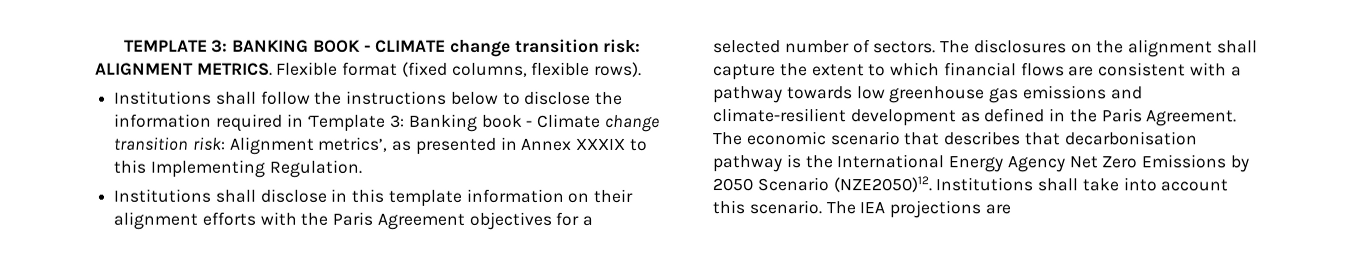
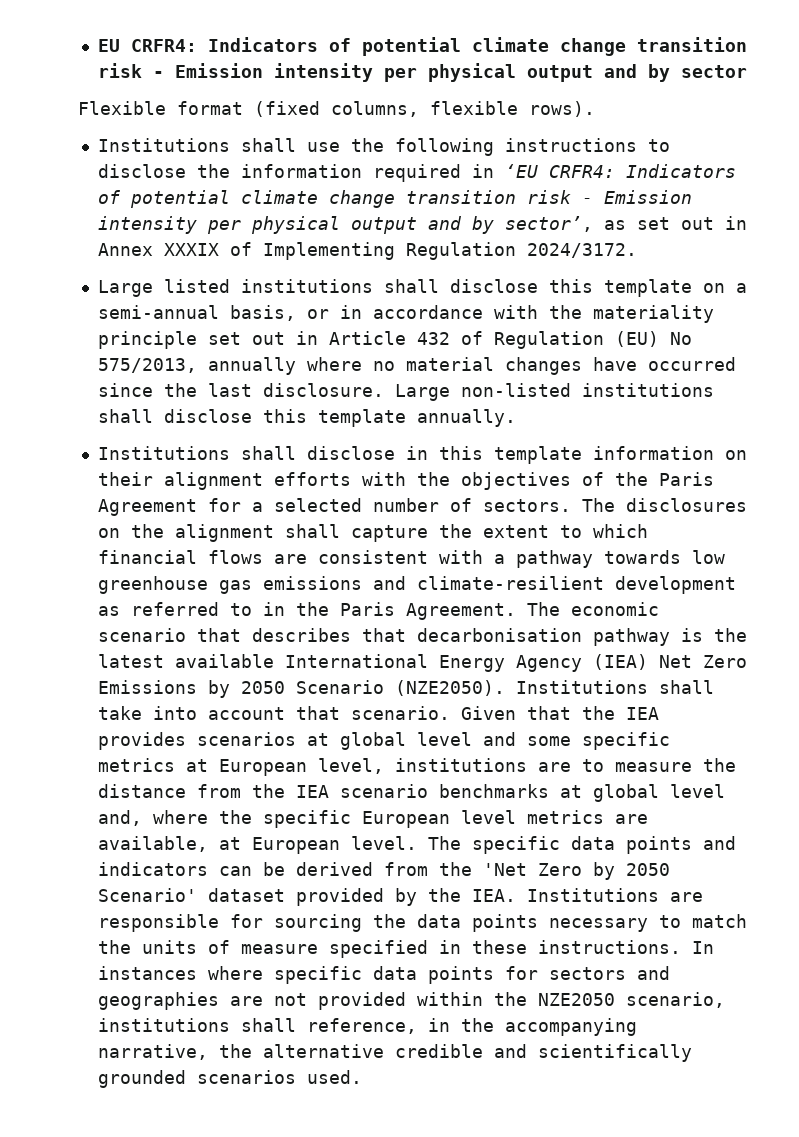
[123,38,642,57] [95,62,273,76] TEMPLATE 3: BANKING BOOK - CLIMATE change transition risk: ALIGNMENT METRICS. -> [97,37,747,56] [97,63,747,82] EU CRFR4: Indicators of potential climate change transition risk - Emission intensity per physical output and by sector //
[260,90,499,105] follow the instructions below -> [306,138,637,156] use the following instructions
[307,113,660,132] [113,136,647,155] [113,159,362,178] ‘Template 3: Banking book - Climate change transition risk: Alignment metrics’, as presented in Annex XXXIX to this Implementing Regulation. -> [504,164,736,178] [97,190,692,208] [97,216,747,234] [97,242,637,260] [97,279,747,297] [97,305,714,323] [97,331,692,349] [97,357,736,375] [97,383,714,401] [97,409,516,427] ‘EU CRFR4: Indicators of potential climate change transition risk - Emission intensity per physical output and by sector’, as set out in Annex XXXIX of Implementing Regulation 2024/3172. // Large listed institutions shall disclose this template on a semi-annual basis, or in accordance with the materiality principle set out in Article 432 of Regulation (EU) No 575/2013, annually where no material changes have occurred since the last disclosure. Large non-listed institutions shall disclose this template annually.
(329, 219) none -> [460,472,648,490] objectives of the
[468,211,552,230] objectives -> (197, 507) none
[984,108,1046,123] defined -> [130,602,252,616] referred to
(833, 162) none -> [97,654,274,668] latest available
(1065, 164) none -> [592,654,648,670] (IEA)
[832,176,932,193] (NZE2050)12. -> [394,680,505,696] (NZE2050).
[712,200,1011,219] this scenario. The IEA projections are -> [295,706,659,720] [97,732,670,750] [97,758,736,776] [97,784,725,802] [97,810,648,828] [97,836,736,854] [97,862,670,880] [97,888,703,906] [97,914,747,932] [97,940,714,958] [97,966,670,984] [97,992,725,1010] [97,1018,637,1036] [97,1044,692,1062] [97,1070,362,1088] that scenario. Given that the IEA provides scenarios at global level and some specific metrics at European level, institutions are to measure the distance from the IEA scenario benchmarks at global level and, where the specific European level metrics are available, at European level. The specific data points and indicators can be derived from the 'Net Zero by 2050 Scenario' dataset provided by the IEA. Institutions are responsible for sourcing the data points necessary to match the units of measure specified in these instructions. In instances where specific data points for sectors and geographies are not provided within the NZE2050 scenario, institutions shall reference, in the accompanying narrative, the alternative credible and scientifically grounded scenarios used.

